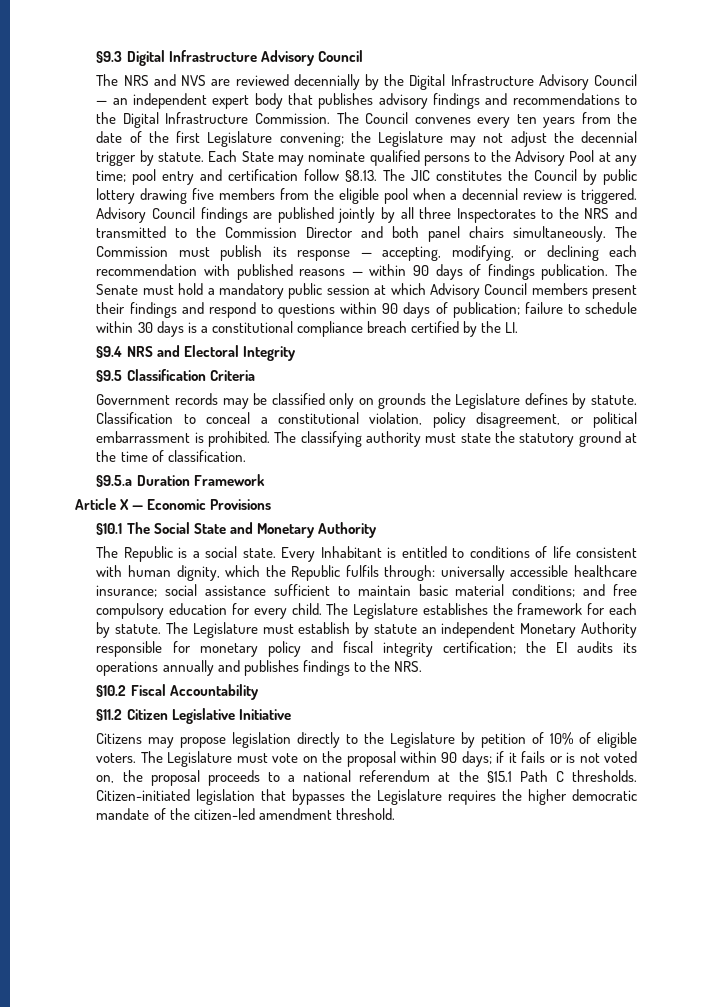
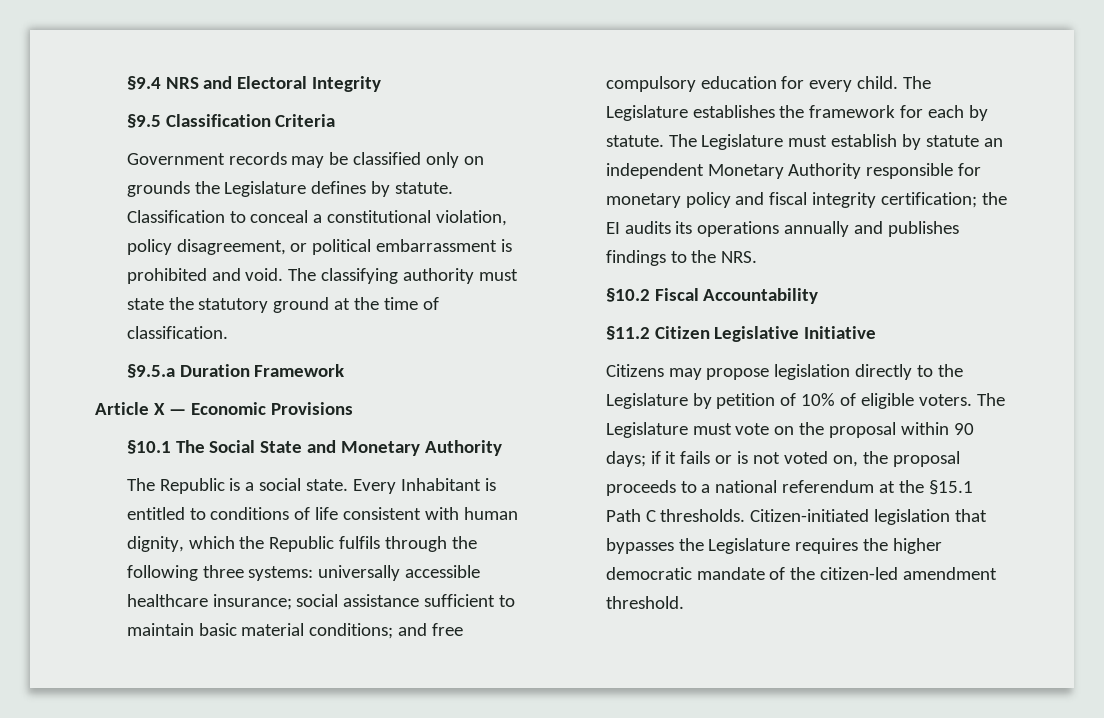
[96,50,363,66] [96,74,637,90] [96,93,638,109] [96,112,638,128] [96,131,637,147] [96,150,638,166] [96,169,637,185] [96,188,638,204] [96,207,638,223] [96,226,638,242] [96,245,638,261] [96,264,637,280] [96,283,638,299] [96,302,638,318] [96,321,519,337] §9.3 Digital Infrastructure Advisory Council // The NRS and NVS are reviewed decennially by the Digital Infrastructure Advisory Council — an independent expert body that publishes advisory findings and recommendations to the Digital Infrastructure Commission. The Council convenes every ten years from the date of the first Legislature convening; the Legislature may not adjust the decennial trigger by statute. Each State may nominate qualified persons to the Advisory Pool at any time; pool entry and certification follow §8.13. The JIC constitutes the Council by public lottery drawing five members from the eligible pool when a decennial review is triggered. Advisory Council findings are published jointly by all three Inspectorates to the NRS and transmitted to the Commission Director and both panel chairs simultaneously. The Commission must publish its response — accepting, modifying, or declining each recommendation with published reasons — within 90 days of findings publication. The Senate must hold a mandatory public session at which Advisory Council members present their findings and respond to questions within 90 days of publication; failure to schedule within 30 days is a constitutional compliance breach certified by the LI. // -> (126, 83) none
[208,431,271,447] prohibited. -> [126,268,284,284] prohibited and void.
[384,565,436,581] through: -> [385,536,478,552] [126,565,314,581] through the following three systems:

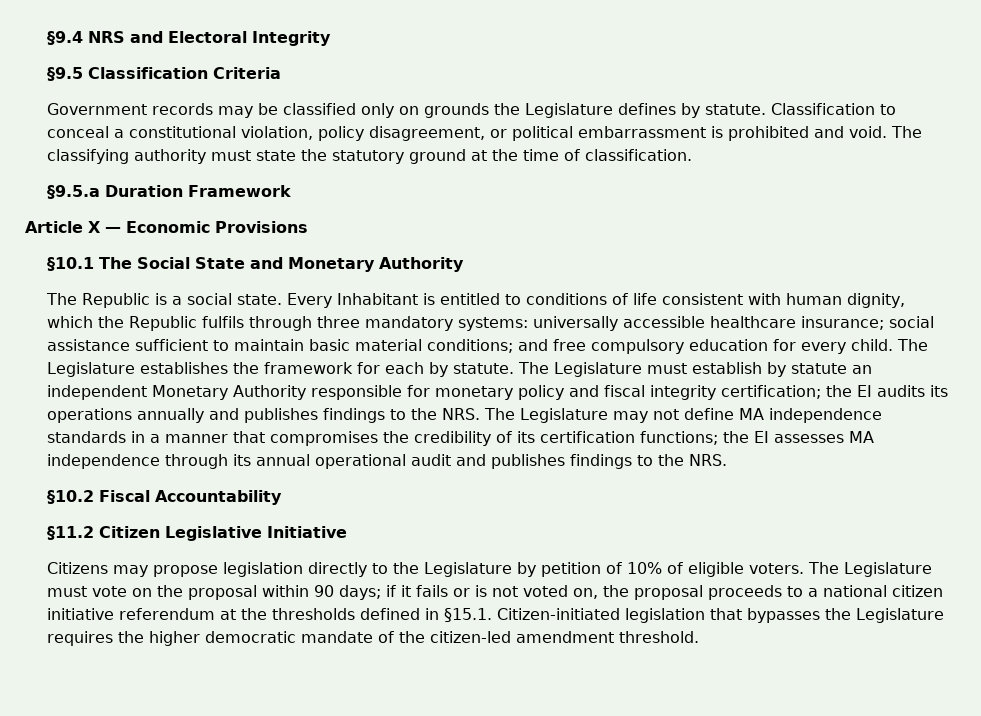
[452,536,478,549] [126,565,244,581] the following three -> [317,316,454,331] three mandatory
(758, 257) none -> [484,408,883,423] [47,431,875,446] [47,454,728,469] The Legislature may not define MA independence standards in a manner that compromises the credibility of its certification functions; the EI assesses MA independence through its annual operational audit and publishes findings to the NRS.
(778, 486) none -> [892,585,944,597] [47,608,115,620] citizen initiative
[929,480,974,495] [605,509,746,522] §15.1 Path C thresholds. -> [272,608,493,622] thresholds defined in §15.1.

